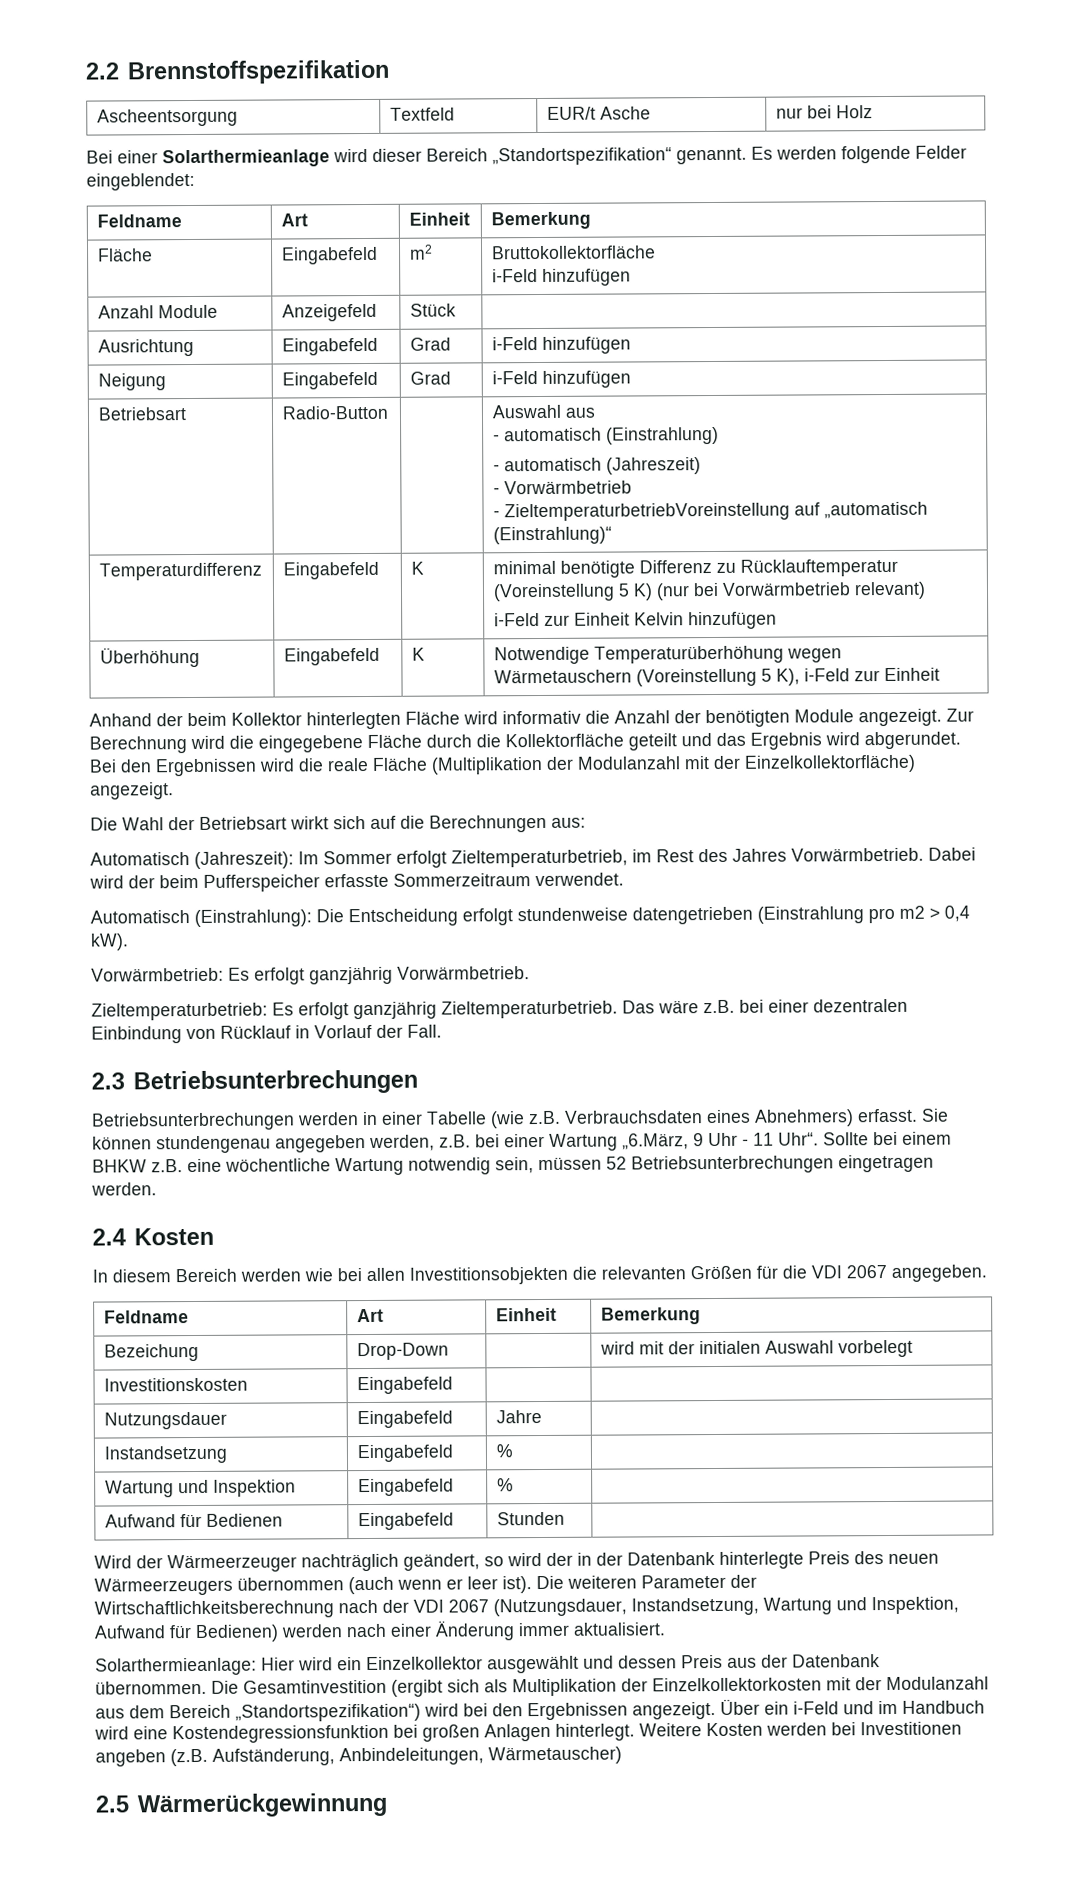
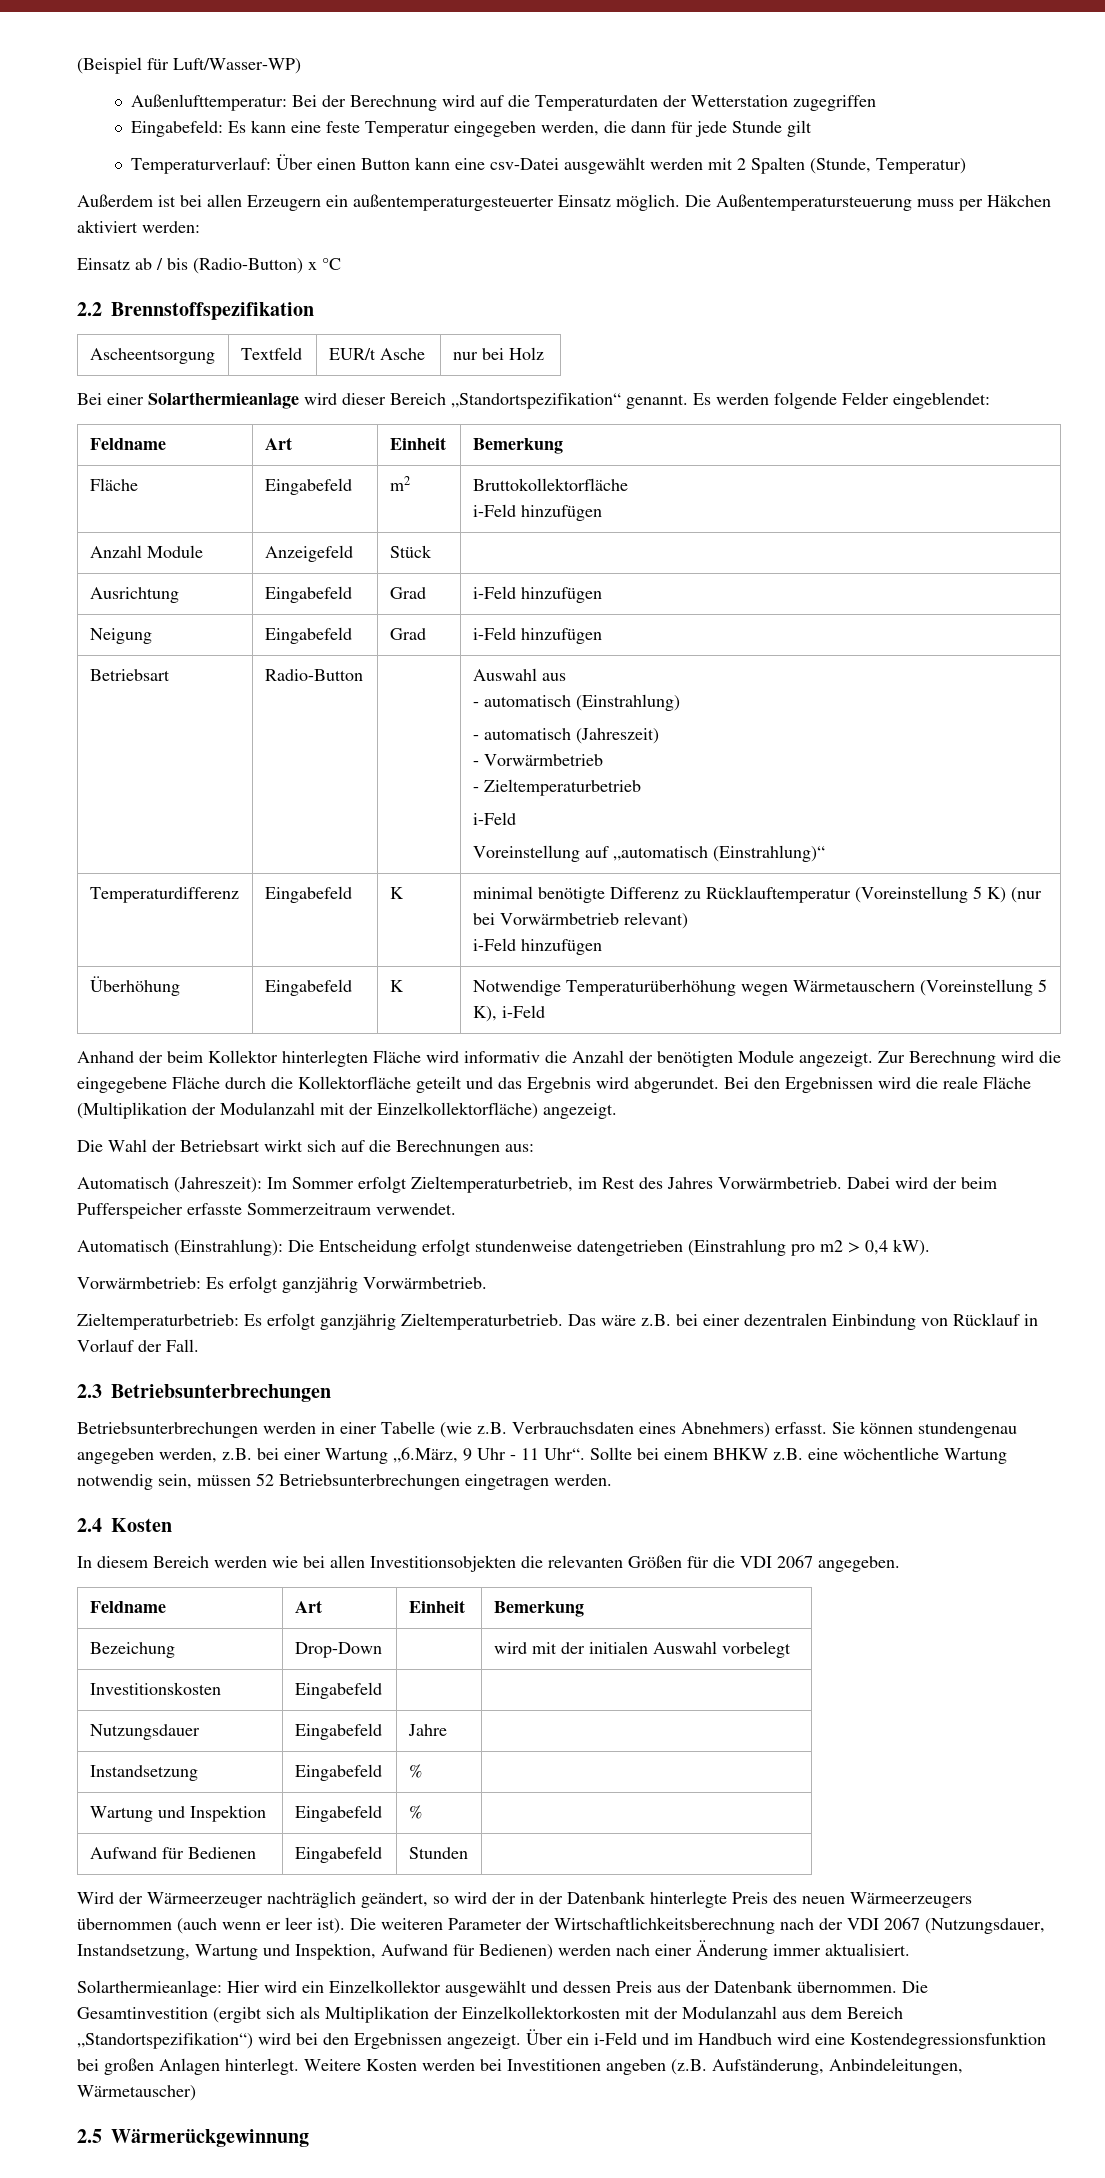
(85, 71) none -> [77,57,301,74] [131,94,877,111] [131,120,813,137] [131,154,967,174] [77,194,1051,211] [77,220,200,233] [77,258,341,274] (Beispiel für Luft/Wasser-WP) // Außenlufttemperatur: Bei der Berechnung wird auf die Temperaturdaten der Wetterstation zugegriffen // Eingabefeld: Es kann eine feste Temperatur eingegeben werden, die dann für jede Stunde gilt // Temperaturverlauf: Über einen Button kann eine csv-Datei ausgewählt werden mit 2 Spalten (Stunde, Temperatur) // Außerdem ist bei allen Erzeugern ein außentemperaturgesteuerter Einsatz möglich. Die Außentemperatursteuerung muss per Häkchen aktiviert werden: // Einsatz ab / bis (Radio-Button) x °C //
[503,502,790,522] ZieltemperaturbetriebVoreinstellung -> [483,779,641,796] [472,812,516,825] [472,845,580,862] Zieltemperaturbetrieb // i-Feld // Voreinstellung
[543,612,684,626] zur Einheit Kelvin -> (516, 944) none
[853,667,940,682] zur Einheit -> (545, 1011) none

